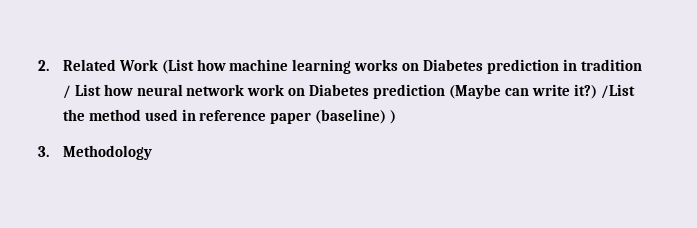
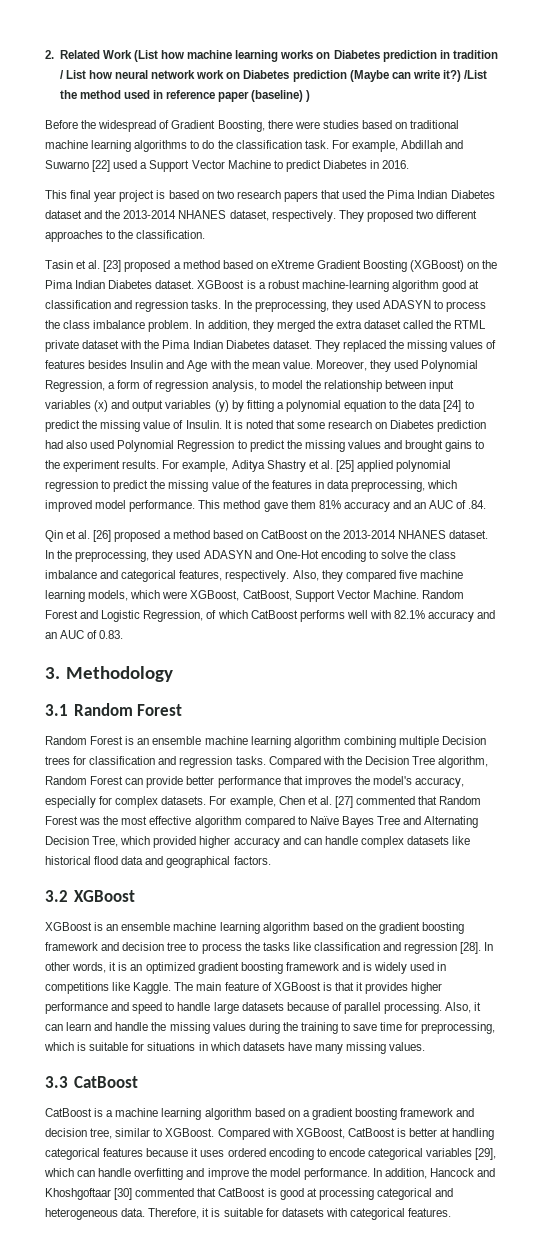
[38,145,152,160] 3. Methodology -> [45,120,460,132] [45,140,464,152] [45,160,410,172] [45,190,495,202] [45,210,478,222] [45,230,206,242] [45,260,498,272] [45,280,480,292] [45,300,487,312] [45,320,487,332] [45,340,497,352] [45,360,479,372] [45,380,455,392] [45,400,474,412] [45,420,487,432] [45,440,485,452] [45,460,452,472] [45,480,458,492] [45,500,487,512] [45,530,489,542] [45,550,457,562] [45,570,463,582] [45,590,464,602] [45,610,496,622] [45,630,124,639] [45,666,173,682] [45,703,183,716] [45,736,487,748] [45,756,489,768] [45,776,465,788] [45,796,482,808] [45,816,479,828] [45,836,471,848] [45,856,271,868] [45,890,135,902] [45,922,465,934] [45,942,494,954] [45,962,447,974] [45,982,443,994] [45,1002,482,1014] [45,1022,496,1034] [44,1042,426,1054] [45,1076,138,1088] [45,1108,475,1120] [45,1128,495,1140] [45,1148,497,1160] [44,1168,496,1180] [45,1188,454,1200] [45,1208,452,1220] Before the widespread of Gradient Boosting, there were studies based on traditional machine learning algorithms to do the classification task. For example, Abdillah and Suwarno [22] used a Support Vector Machine to predict Diabetes in 2016. // This final year project is based on two research papers that used the Pima Indian Diabetes dataset and the 2013-2014 NHANES dataset, respectively. They proposed two different approaches to the classification. // Tasin et al. [23] proposed a method based on eXtreme Gradient Boosting (XGBoost) on the Pima Indian Diabetes dataset. XGBoost is a robust machine-learning algorithm good at classification and regression tasks. In the preprocessing, they used ADASYN to process the class imbalance problem. In addition, they merged the extra dataset called the RTML private dataset with the Pima Indian Diabetes dataset. They replaced the missing values of features besides Insulin and Age with the mean value. Moreover, they used Polynomial Regression, a form of regression analysis, to model the relationship between input variables (x) and output variables (y) by fitting a polynomial equation to the data [24] to predict the missing value of Insulin. It is noted that some research on Diabetes prediction had also used Polynomial Regression to predict the missing values and brought gains to the experiment results. For example, Aditya Shastry et al. [25] applied polynomial regression to predict the missing value of the features in data preprocessing, which improved model performance. This method gave them 81% accuracy and an AUC of .84. // Qin et al. [26] proposed a method based on CatBoost on the 2013-2014 NHANES dataset. In the preprocessing, they used ADASYN and One-Hot encoding to solve the class imbalance and categorical features, respectively. Also, they compared five machine learning models, which were XGBoost, CatBoost, Support Vector Machine. Random Forest and Logistic Regression, of which CatBoost performs well with 82.1% accuracy and an AUC of 0.83. // 3. Methodology // 3.1 Random Forest // Random Forest is an ensemble machine learning algorithm combining multiple Decision trees for classification and regression tasks. Compared with the Decision Tree algorithm, Random Forest can provide better performance that improves the model's accuracy, especially for complex datasets. For example, Chen et al. [27] commented that Random Forest was the most effective algorithm compared to Naïve Bayes Tree and Alternating Decision Tree, which provided higher accuracy and can handle complex datasets like historical flood data and geographical factors. // 3.2 XGBoost // XGBoost is an ensemble machine learning algorithm based on the gradient boosting framework and decision tree to process the tasks like classification and regression [28]. In other words, it is an optimized gradient boosting framework and is widely used in competitions like Kaggle. The main feature of XGBoost is that it provides higher performance and speed to handle large datasets because of parallel processing. Also, it can learn and handle the missing values during the training to save time for preprocessing, which is suitable for situations in which datasets have many missing values. // 3.3 CatBoost // CatBoost is a machine learning algorithm based on a gradient boosting framework and decision tree, similar to XGBoost. Compared with XGBoost, CatBoost is better at handling categorical features because it uses ordered encoding to encode categorical variables [29], which can handle overfitting and improve the model performance. In addition, Hancock and Khoshgoftaar [30] commented that CatBoost is good at processing categorical and heterogeneous data. Therefore, it is suitable for datasets with categorical features.

